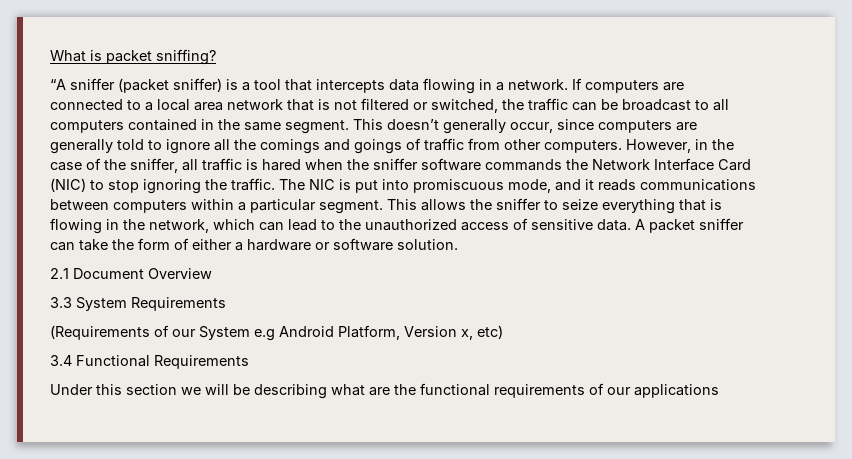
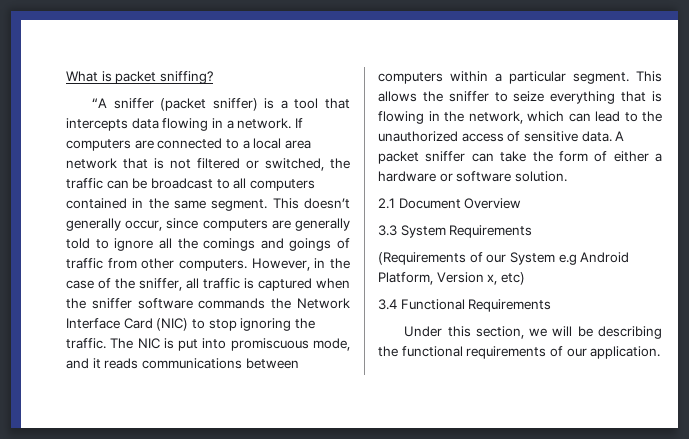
[262,159,301,171] hared -> [258,278,312,291] captured
[126,384,177,395] section -> [475,326,524,339] section,
[331,384,390,396] what are -> (662, 332) none
[634,384,719,398] applications -> [590,346,661,359] application.

